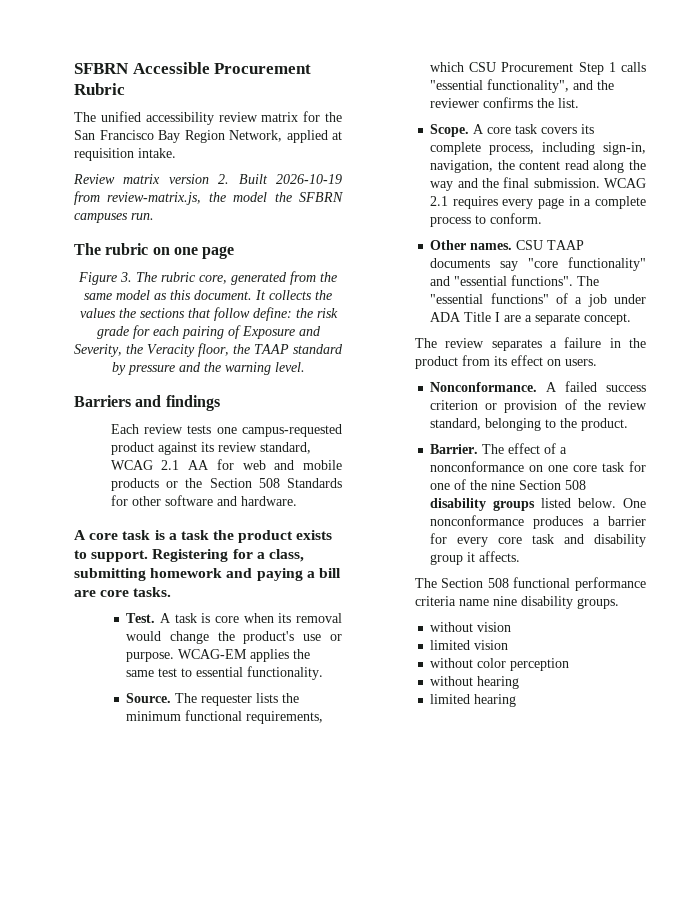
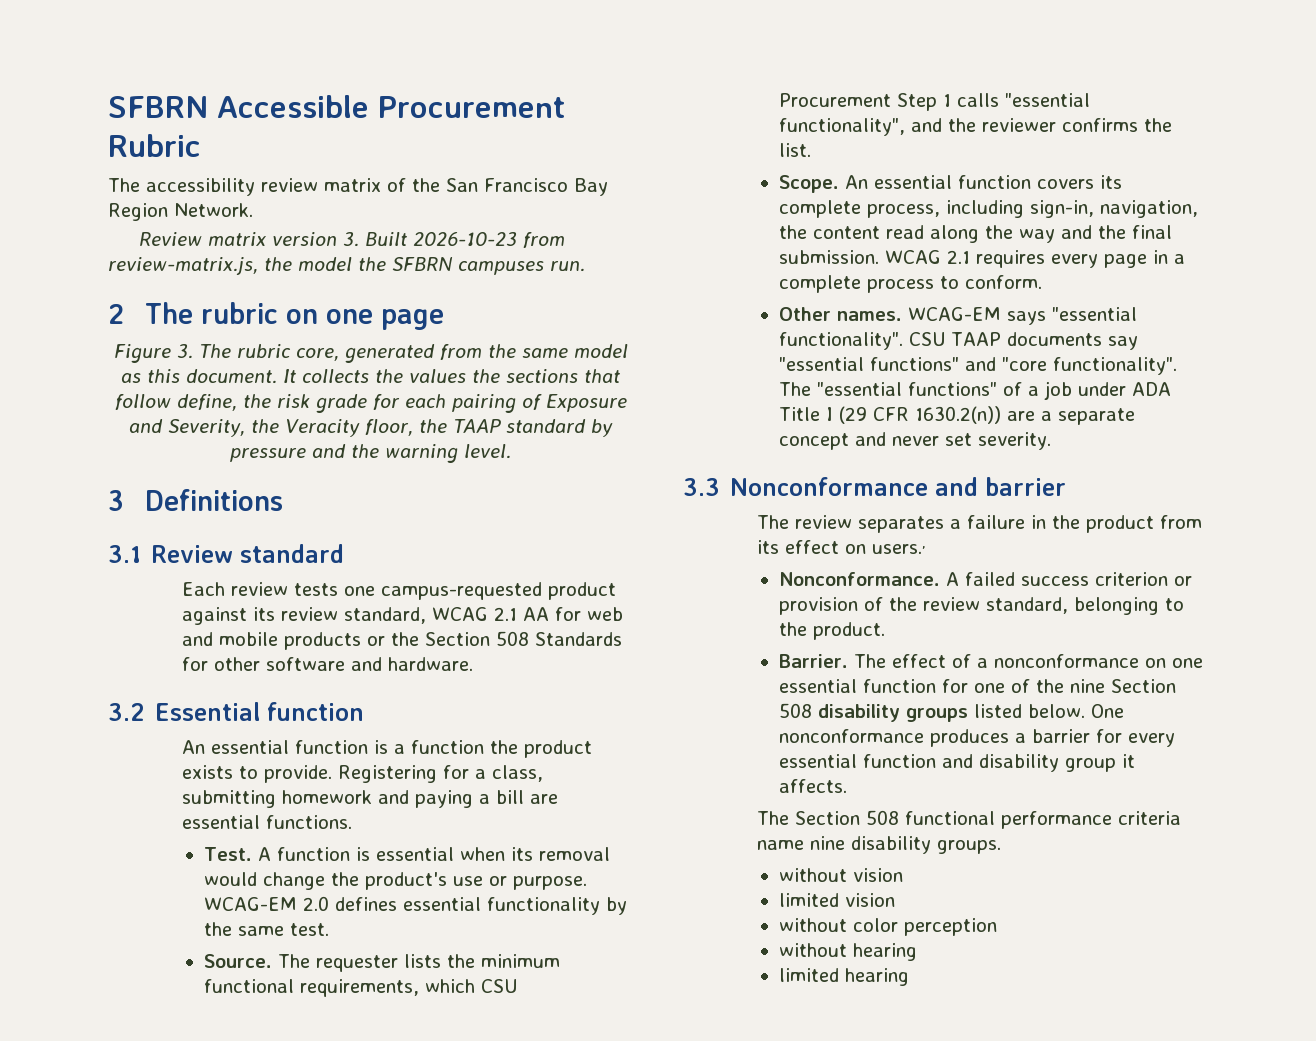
[100,111,141,122] unified -> (140, 185) none
[303,111,321,122] for -> [387,178,406,192] of
[229,130,342,143] [74,148,176,161] Network, applied at requisition intake. -> [174,203,253,217] Network.
[218,174,342,184] 2. Built 2026-10-19 -> [342,232,517,247] 3. Built 2026-10-23
(154, 216) none -> [108,304,124,324] 2
[252,307,292,321] define: -> [176,394,237,411] define,
[74,395,220,411] Barriers and findings -> [108,489,283,511] [108,544,345,563] 3 Definitions // 3.1 Review standard
[74,530,151,540] A core task -> [108,702,365,721] [181,740,368,754] 3.2 Essential function // An essential function
[180,530,209,540] task -> [410,740,484,754] function
[91,550,149,562] support. -> [263,765,332,783] provide.
[100,587,172,597] core tasks. -> [181,815,352,829] essential functions.
[174,613,239,623] task is core -> [277,847,455,861] function is essential
[250,649,311,662] [126,666,324,680] applies the same test to essential functionality. -> [303,896,628,915] [204,922,330,936] 2.0 defines essential functionality by the same test.
[473,124,538,134] A core task -> [845,175,1032,189] An essential function
[516,240,585,250] [430,257,646,271] [430,275,574,286] CSU TAAP documents say "core functionality" and "essential functions". -> [908,307,1138,325] [779,332,1139,350] [779,357,1178,375] WCAG-EM says "essential functionality". CSU TAAP documents say "essential functions" and "core functionality".
[504,313,632,325] are a separate concept. -> [839,406,1136,425] [779,432,1052,450] [683,477,1067,496] (29 CFR 1630.2(n)) are a separate concept and never set severity. // 3.3 Nonconformance and barrier
[564,359,597,366] users. -> [871,544,926,554] users.,
[573,462,625,472] core task -> [779,679,937,693] essential function
[498,534,555,544] core task -> [779,754,937,768] essential function

